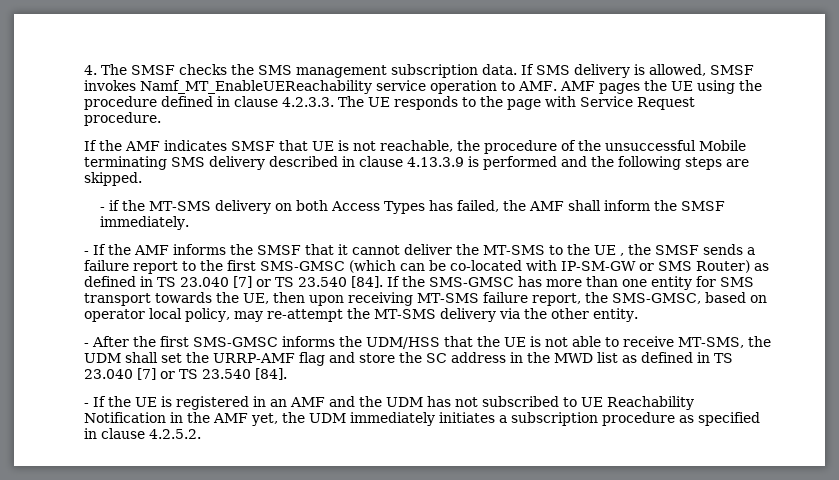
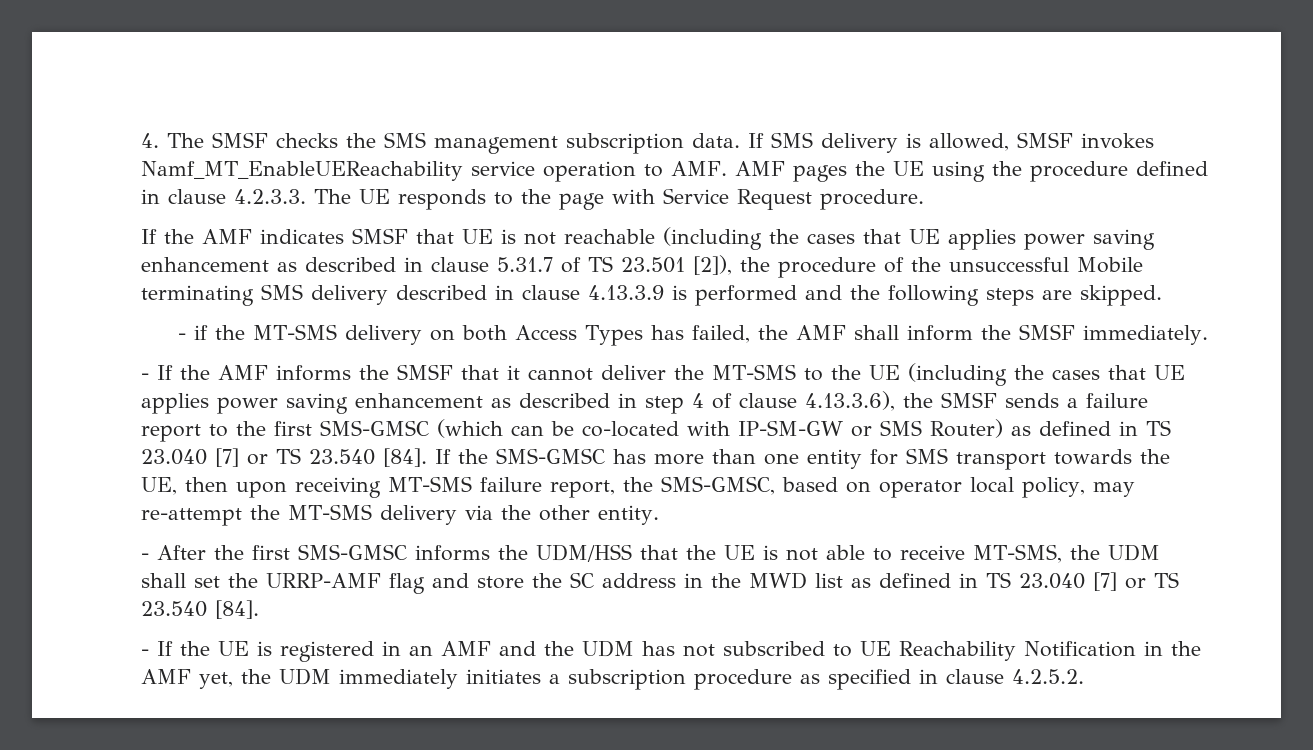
[379,140,453,152] reachable, -> [563,227,1155,250] [140,255,732,275] reachable (including the cases that UE applies power saving enhancement as described in clause 5.31.7 of TS 23.501 [2]),
[619,253,624,256] , -> [907,363,1185,386] [140,391,895,414] (including the cases that UE applies power saving enhancement as described in step 4 of clause 4.13.3.6),

